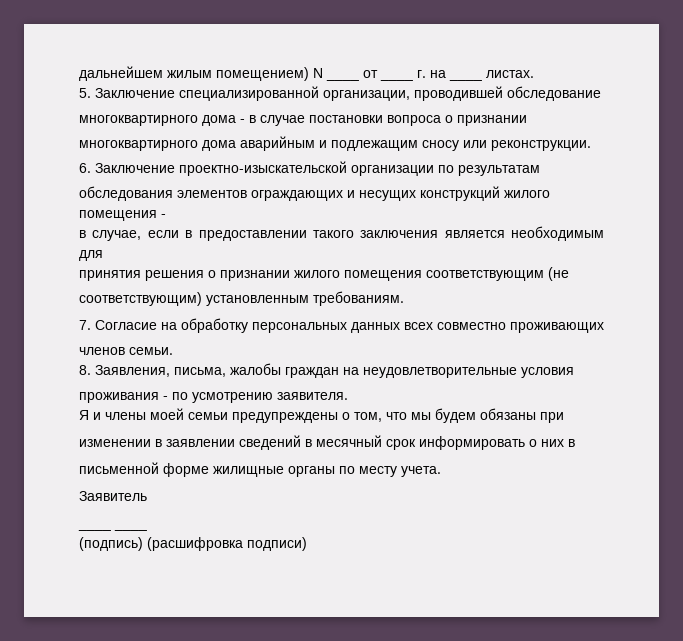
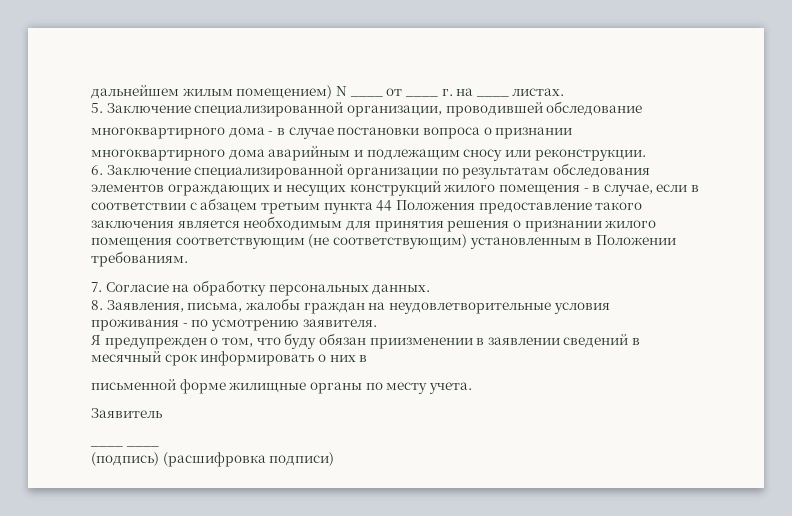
[179,161,347,176] проектно-изыскательской -> [194,164,344,179] специализированной
(540, 170) // -> (550, 173) none
(166, 216) // -> (589, 190) none
[198,230,307,241] предоставлении -> [91,198,592,214] соответствии с абзацем третьим пункта 44 Положения предоставление
(103, 255) // -> (371, 226) none
(569, 274) // -> (330, 241) none
(309, 300) none -> [584,235,676,245] в Положении
[351,322,604,333] [79,347,173,355] данных всех совместно проживающих // членов семьи. -> [372,284,431,295] данных.
[93,408,564,423] [79,439,151,447] и члены моей семьи предупреждены о том, что мы будем обязаны при // изменении -> [104,333,473,349] предупрежден о том, что буду обязан приизменении

